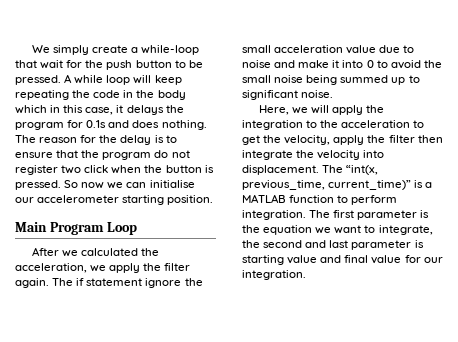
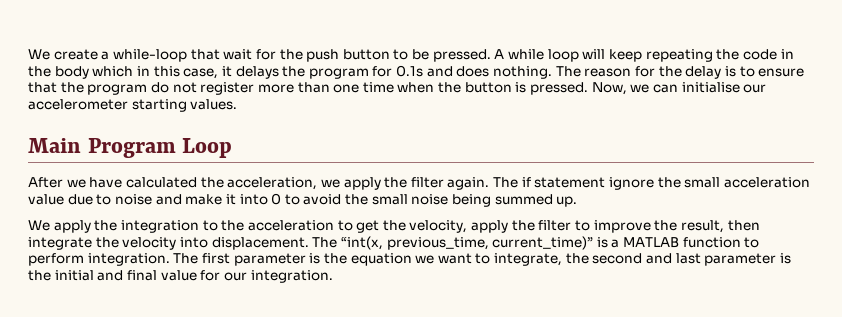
[31,45,89,55] We simply -> [28,49,50,60] We
[61,165,109,174] two click -> [257,82,394,93] more than one time
[64,180,105,189] So now -> [591,82,627,95] Now,
[167,195,214,205] position. -> [190,99,238,110] values.
(78, 253) none -> [89,177,123,188] have
[391,75,420,85] [242,90,334,100] [258,105,329,115] up to significant noise. // Here, we will -> [556,196,578,207] [28,220,50,231] up. // We
(415, 139) none -> [575,220,724,233] to improve the result,
[242,255,318,265] starting value -> [28,270,94,281] the initial

